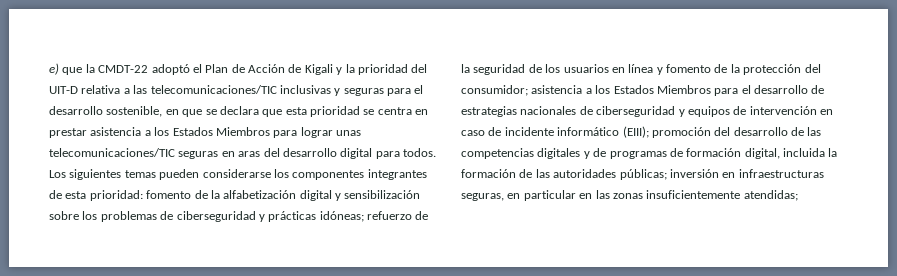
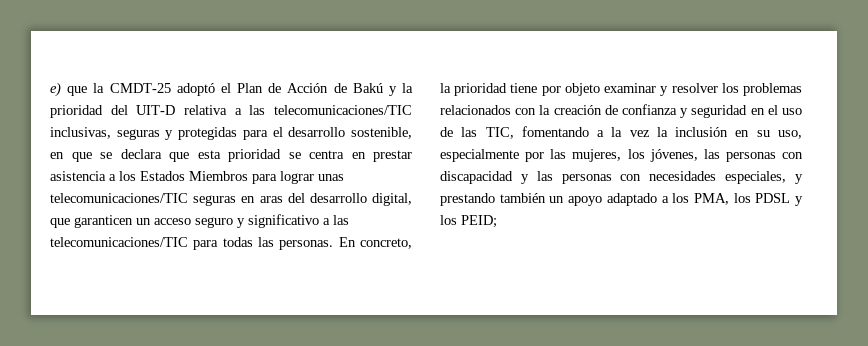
[98,65,149,73] CMDT-22 -> [109,83,171,93] CMDT-25
[304,64,333,75] Kigali -> [352,83,383,93] Bakú
[279,85,384,96] inclusivas y seguras -> [50,127,238,140] inclusivas, seguras y protegidas
[340,148,436,159] [49,169,427,180] [49,190,421,201] [49,211,429,222] [461,64,821,75] [461,85,825,96] [461,106,833,117] [461,126,822,138] [461,148,838,159] [461,169,824,180] [461,190,798,201] digital para todos. Los siguientes temas pueden considerarse los componentes integrantes de esta prioridad: fomento de la alfabetización digital y sensibilización sobre los problemas de ciberseguridad y prácticas idóneas; refuerzo de la seguridad de los usuarios en línea y fomento de la protección del consumidor; asistencia a los Estados Miembros para el desarrollo de estrategias nacionales de ciberseguridad y equipos de intervención en caso de incidente informático (EIII); promoción del desarrollo de las competencias digitales y de programas de formación digital, incluida la formación de las autoridades públicas; inversión en infraestructuras seguras, en particular en las zonas insuficientemente atendidas; -> [372,193,412,206] [50,214,349,228] [50,237,412,250] [440,83,802,96] [440,104,802,118] [440,126,802,139] [440,149,803,162] [440,171,803,184] [440,193,803,206] [440,215,497,228] digital, que garanticen un acceso seguro y significativo a las telecomunicaciones/TIC para todas las personas. En concreto, la prioridad tiene por objeto examinar y resolver los problemas relacionados con la creación de confianza y seguridad en el uso de las TIC, fomentando a la vez la inclusión en su uso, especialmente por las mujeres, los jóvenes, las personas con discapacidad y las personas con necesidades especiales, y prestando también un apoyo adaptado a los PMA, los PDSL y los PEID;

